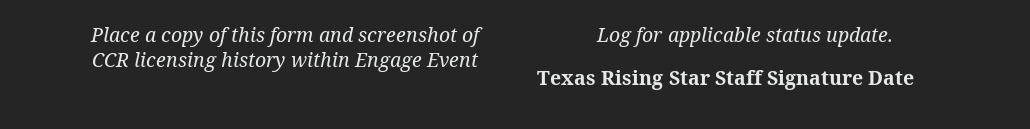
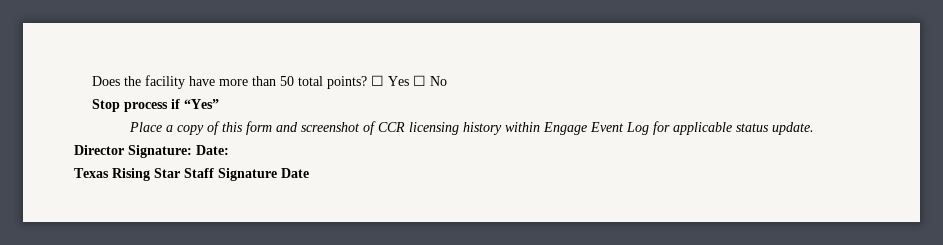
(89, 34) none -> [92,75,448,89] [92,99,220,112] Does the facility have more than 50 total points? ☐ Yes ☐ No // Stop process if “Yes” //
(894, 37) none -> [74,145,229,158] // Director Signature: Date:

